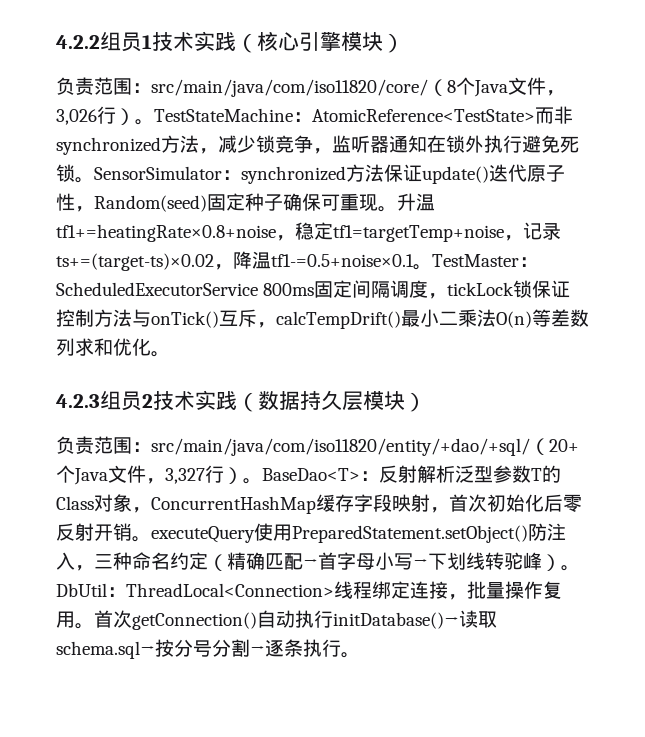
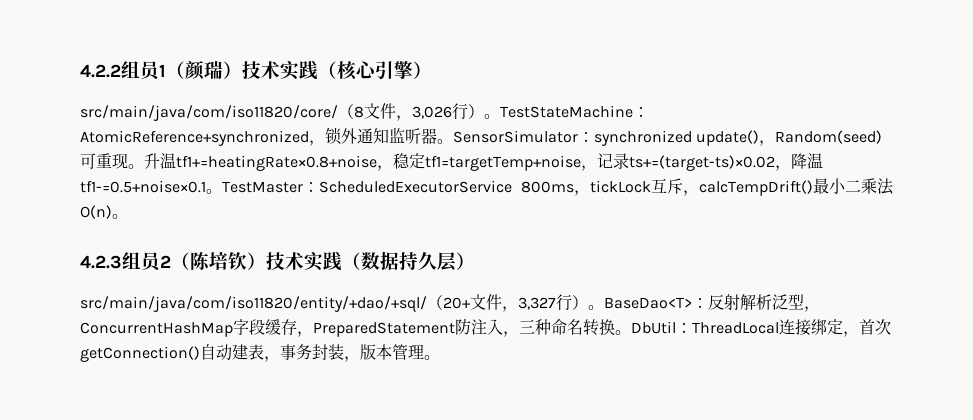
(152, 42) none -> [166,61,242,80] （颜瑞）
[341,32,404,53] [56,77,151,95] 模块） // 负责范围： -> [413,61,432,79] ） //
[456,77,508,97] 个Java -> (364, 112) none
[312,106,573,124] [56,135,579,155] [56,164,565,184] [56,193,321,212] AtomicReference<TestState>而非synchronized方法，减少锁竞争，监听器通知在锁外执行避免死锁。SensorSimulator：synchronized方法保证update()迭代原子性，Random(seed)固定种子确保 -> [80,127,883,146] AtomicReference+synchronized，锁外通知监听器。SensorSimulator：synchronized update()，Random(seed)
[314,280,571,299] [56,309,219,328] 固定间隔调度，tickLock锁保证控制方法与onTick() -> [574,180,651,196] ，tickLock
[532,309,589,327] [56,338,151,356] 等差数列求和优化 -> (112, 212) none
(153, 401) none -> [171,252,266,271] （陈培钦）
[363,391,426,412] [56,436,151,454] 模块） // 负责范围： -> [456,252,475,270] ） //
[56,465,108,485] 个Java -> (471, 303) none
[493,465,561,483] [56,494,582,514] [56,523,566,543] [56,552,580,571] [56,581,562,600] [56,610,497,630] [56,639,341,659] 参数T的Class对象，ConcurrentHashMap缓存字段映射，首次初始化后零反射开销。executeQuery使用PreparedStatement.setObject()防注入，三种命名约定（精确匹配→首字母小写→下划线转驼峰）。DbUtil：ThreadLocal<Connection>线程绑定连接，批量操作复用。首次getConnection()自动执行initDatabase()→读取schema.sql→按分号分割→逐条执行 -> [804,306,820,312] [80,318,891,337] [80,344,424,362] ，ConcurrentHashMap字段缓存，PreparedStatement防注入，三种命名转换。DbUtil：ThreadLocal连接绑定，首次getConnection()自动建表，事务封装，版本管理

